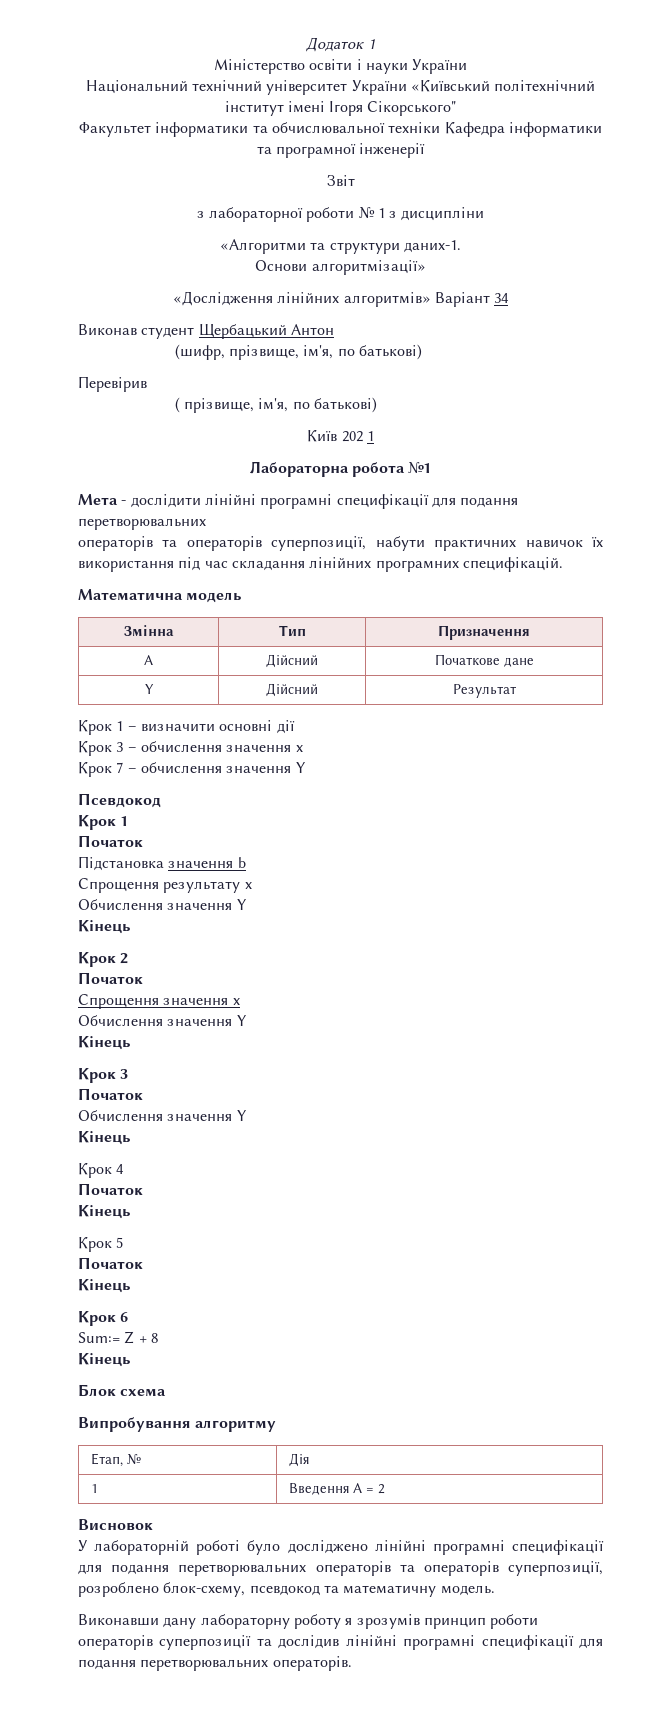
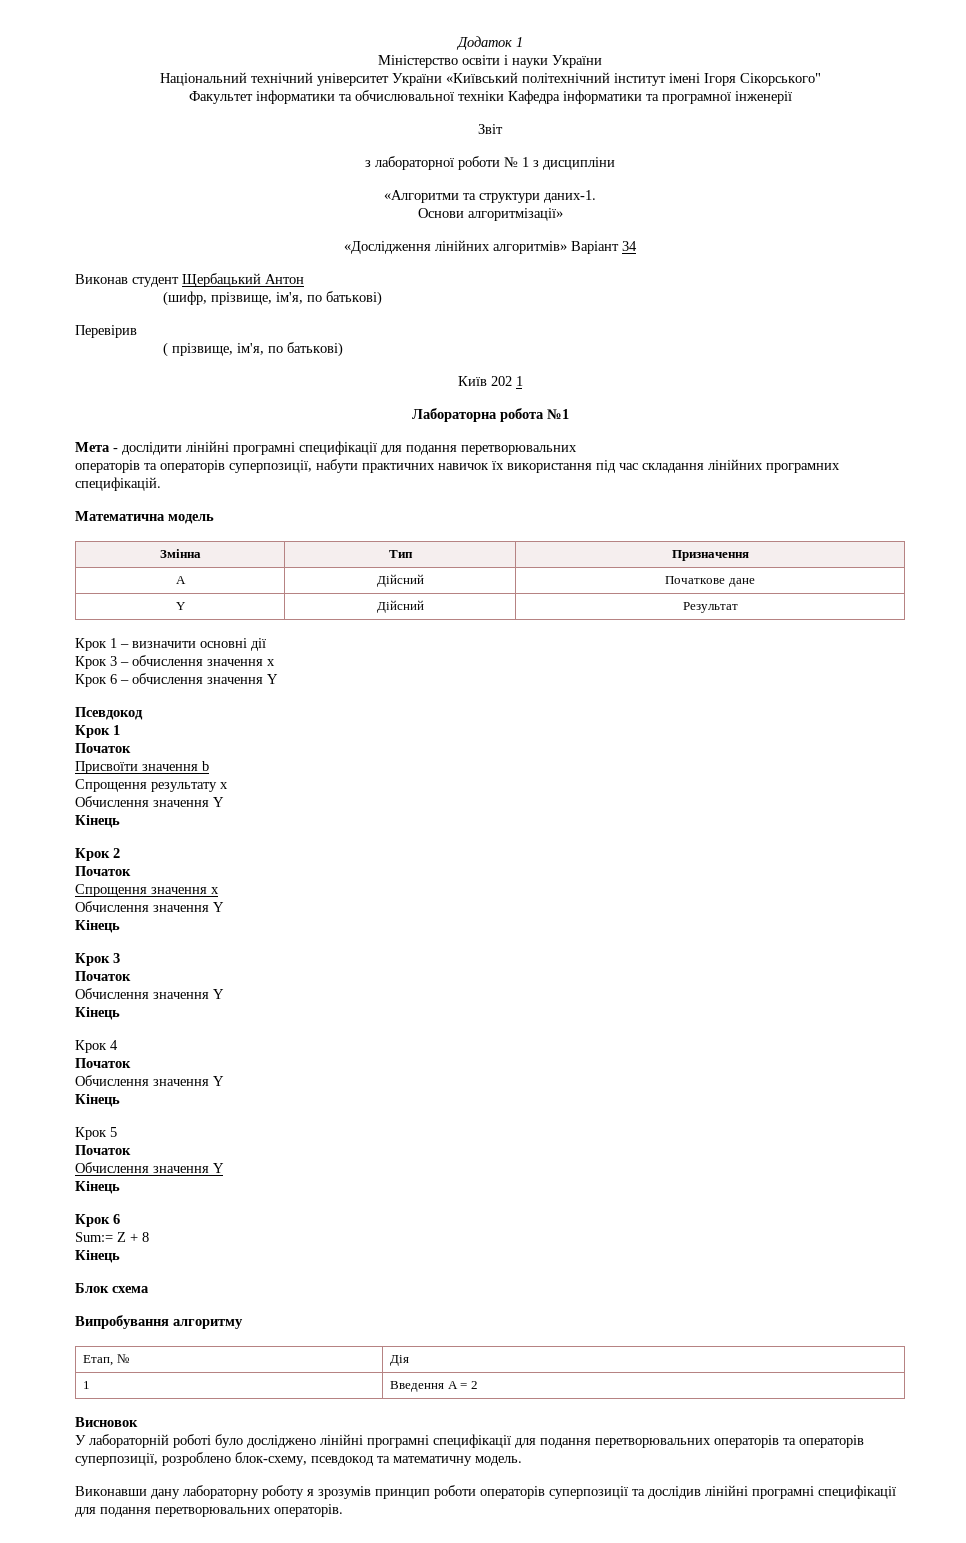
[116,762,124,773] 7 -> [110,674,117,684] 6
[78,856,164,871] Підстановка -> [75,761,138,774] Присвоїти
(143, 1189) none -> [75,1075,224,1086] // Обчислення значення Y
(143, 1263) none -> [75,1162,224,1173] // Обчислення значення Y

